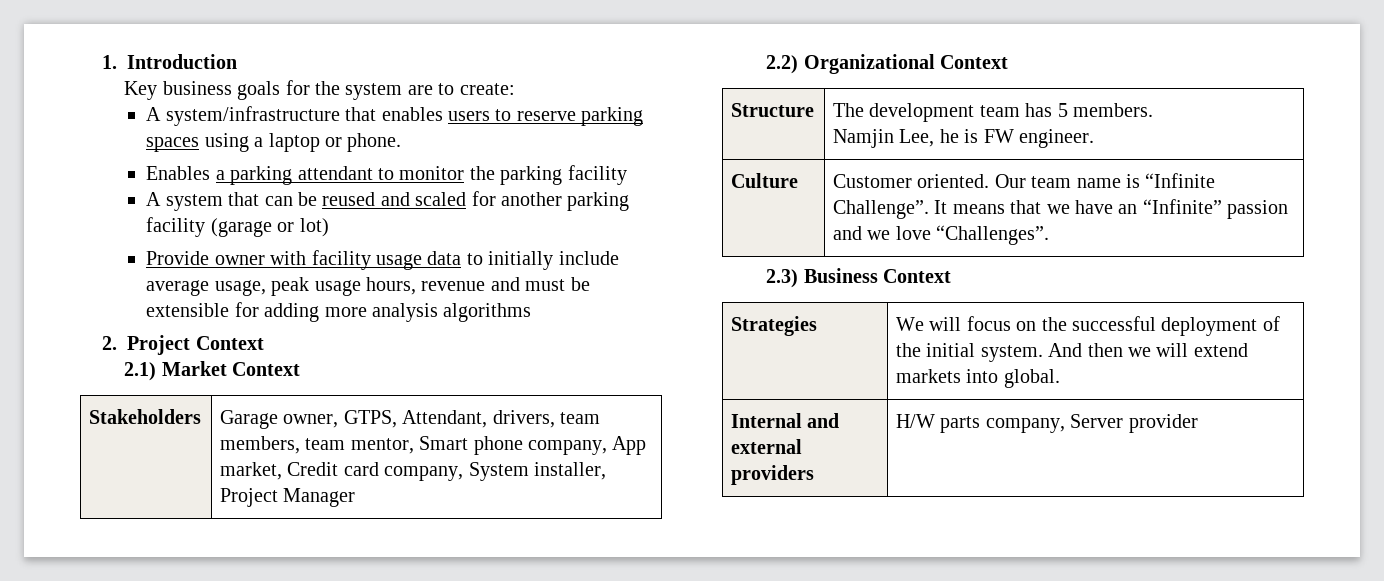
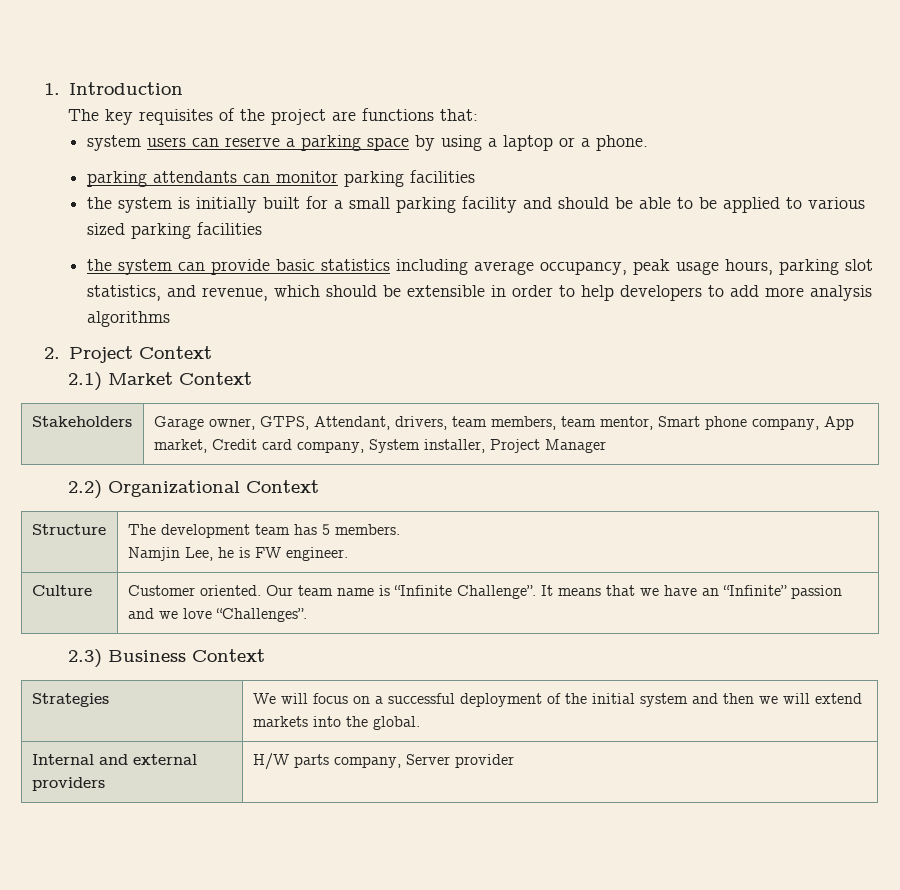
[124,80,515,100] [146,106,644,126] [146,137,200,152] Key business goals for the system are to create: // A system/infrastructure that enables users to reserve parking spaces -> [67,108,478,125] [87,135,436,151] The key requisites of the project are functions that: // system users can reserve a parking space by
(343, 142) none -> [581,138,591,147] a
[146,165,627,185] [146,191,630,211] [146,217,329,237] [146,250,619,270] [146,277,590,296] [146,302,320,322] Enables a parking attendant to monitor the parking facility // A system that can be reused and scaled for another parking facility (garage or lot) // Provide owner with facility usage data to initially include average usage, peak usage hours, revenue and must be extensible for adding -> [87,170,476,187] [87,196,866,213] [87,222,263,239] [87,259,874,275] [87,285,760,301] parking attendants can monitor parking facilities // the system is initially built for a small parking facility and should be able to be applied to various sized parking facilities // the system can provide basic statistics including average occupancy, peak usage hours, parking slot statistics, and revenue, which should be extensible in order to help developers to add
[1041,317,1067,331] the -> [374,696,383,704] a
[980,343,1083,362] system. And -> [639,693,718,707] system and
(999, 376) none -> [345,716,368,727] the

